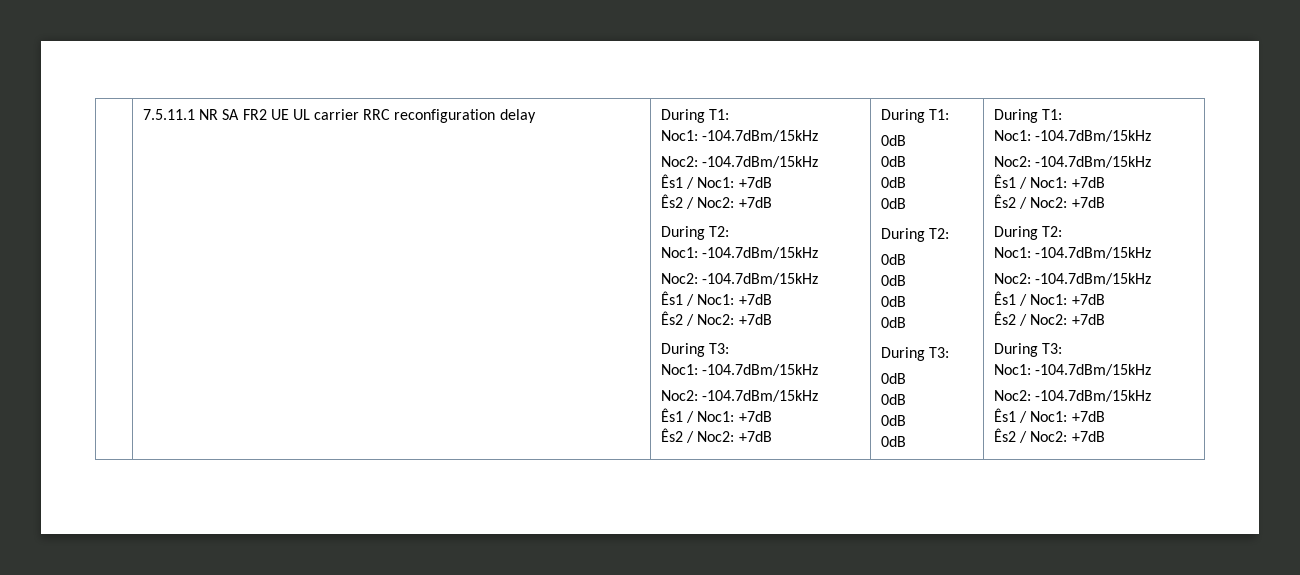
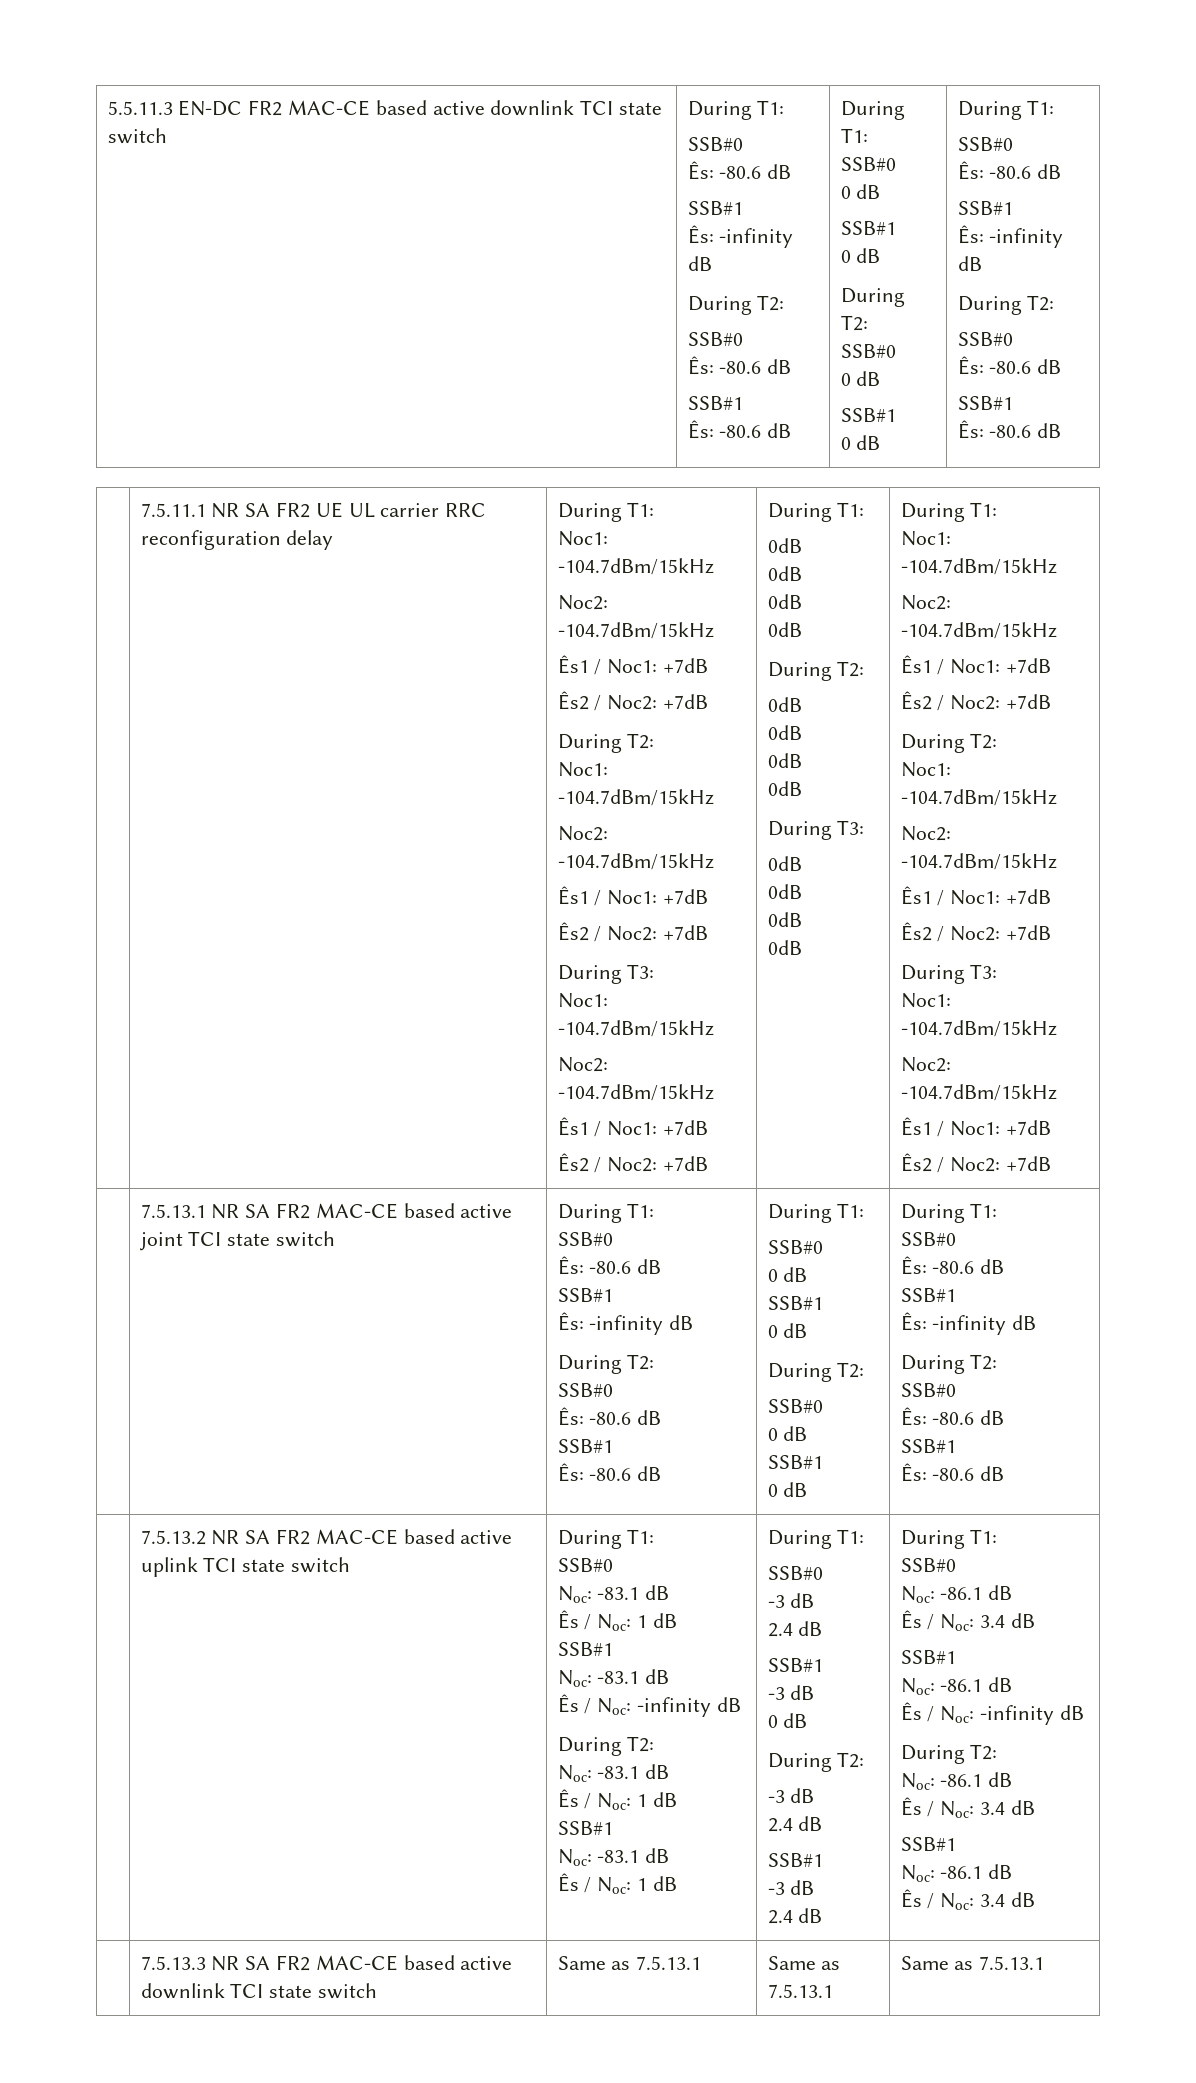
(142, 114) none -> [107,100,662,116] [107,128,167,144] [687,100,785,120] [687,137,743,151] [687,161,792,180] [687,201,743,215] [687,225,794,248] [687,256,712,271] [687,295,785,315] [687,332,743,346] [687,356,792,375] [687,396,743,410] [687,420,792,439] [840,101,905,120] [840,128,868,143] [840,157,896,171] [840,184,881,199] [840,221,896,235] [840,248,881,263] [840,288,905,307] [840,315,868,331] [840,344,896,358] [840,371,881,386] [840,408,896,422] [840,435,881,450] [957,100,1055,120] [957,137,1013,151] [957,161,1062,180] [957,201,1013,215] [957,225,1064,248] [957,256,982,271] [957,295,1055,315] [957,332,1013,346] [957,356,1062,375] [957,396,1013,410] [957,420,1062,439] 5.5.11.3 EN-DC FR2 MAC-CE based active downlink TCI state switch | During T1: // SSB#0 // Ês: -80.6 dB // SSB#1 // Ês: -infinity dB // During T2: // SSB#0 // Ês: -80.6 dB // SSB#1 // Ês: -80.6 dB | During T1: // SSB#0 // 0 dB // SSB#1 // 0 dB // During T2: // SSB#0 // 0 dB // SSB#1 // 0 dB | During T1: // SSB#0 // Ês: -80.6 dB // SSB#1 // Ês: -infinity dB // During T2: // SSB#0 // Ês: -80.6 dB // SSB#1 // Ês: -80.6 dB //
(1105, 436) none -> [140,1203,513,1219] [139,1231,335,1251] [557,1203,655,1223] [557,1232,613,1246] [557,1256,662,1275] [557,1288,613,1302] [557,1312,694,1335] [557,1354,655,1374] [557,1383,613,1397] [557,1407,662,1426] [557,1439,613,1453] [557,1463,662,1482] [767,1203,865,1223] [767,1240,823,1254] [767,1267,808,1282] [767,1296,823,1310] [767,1323,808,1338] [767,1362,865,1382] [767,1399,823,1413] [767,1426,808,1441] [767,1455,823,1469] [767,1482,808,1497] [900,1203,998,1223] [900,1232,956,1246] [900,1256,1005,1275] [900,1288,956,1302] [900,1312,1037,1335] [900,1354,998,1374] [900,1383,956,1397] [900,1407,1005,1426] [900,1439,956,1453] [900,1463,1005,1482] [140,1529,513,1545] [140,1557,350,1577] [557,1529,655,1549] [557,1558,613,1572] [557,1585,670,1603] [557,1610,677,1631] [557,1642,613,1656] [557,1669,670,1687] [557,1694,741,1717] [557,1736,655,1756] [557,1764,670,1782] [557,1789,677,1810] [557,1821,613,1835] [557,1848,670,1866] [557,1873,677,1894] [767,1529,865,1549] [767,1566,823,1580] [767,1593,815,1608] [767,1621,823,1637] [767,1658,823,1672] [767,1685,815,1700] [767,1713,808,1728] [767,1752,865,1772] [767,1788,815,1803] [767,1816,823,1832] [767,1853,823,1867] [767,1880,815,1895] [767,1908,823,1924] [900,1529,998,1549] [900,1558,956,1572] [900,1585,1013,1603] [900,1610,1035,1631] [900,1650,956,1664] [900,1677,1013,1695] [900,1702,1084,1725] [900,1744,998,1764] [900,1772,1013,1790] [900,1797,1035,1818] [900,1837,956,1851] [900,1864,1013,1882] [900,1889,1035,1910] [140,1955,513,1971] [140,1983,377,1999] [557,1956,702,1970] [767,1956,841,1970] [767,1984,833,1998] [900,1956,1045,1970] // | 7.5.13.1 NR SA FR2 MAC-CE based active joint TCI state switch | During T1: // SSB#0 // Ês: -80.6 dB // SSB#1 // Ês: -infinity dB // During T2: // SSB#0 // Ês: -80.6 dB // SSB#1 // Ês: -80.6 dB | During T1: // SSB#0 // 0 dB // SSB#1 // 0 dB // During T2: // SSB#0 // 0 dB // SSB#1 // 0 dB | During T1: // SSB#0 // Ês: -80.6 dB // SSB#1 // Ês: -infinity dB // During T2: // SSB#0 // Ês: -80.6 dB // SSB#1 // Ês: -80.6 dB // | 7.5.13.2 NR SA FR2 MAC-CE based active uplink TCI state switch | During T1: // SSB#0 // Noc: -83.1 dB // Ês / Noc: 1 dB // SSB#1 // Noc: -83.1 dB // Ês / Noc: -infinity dB // During T2: // Noc: -83.1 dB // Ês / Noc: 1 dB // SSB#1 // Noc: -83.1 dB // Ês / Noc: 1 dB | During T1: // SSB#0 // -3 dB // 2.4 dB // SSB#1 // -3 dB // 0 dB // During T2: // -3 dB // 2.4 dB // SSB#1 // -3 dB // 2.4 dB | During T1: // SSB#0 // Noc: -86.1 dB // Ês / Noc: 3.4 dB // SSB#1 // Noc: -86.1 dB // Ês / Noc: -infinity dB // During T2: // Noc: -86.1 dB // Ês / Noc: 3.4 dB // SSB#1 // Noc: -86.1 dB // Ês / Noc: 3.4 dB // | 7.5.13.3 NR SA FR2 MAC-CE based active downlink TCI state switch | Same as 7.5.13.1 | Same as 7.5.13.1 | Same as 7.5.13.1

